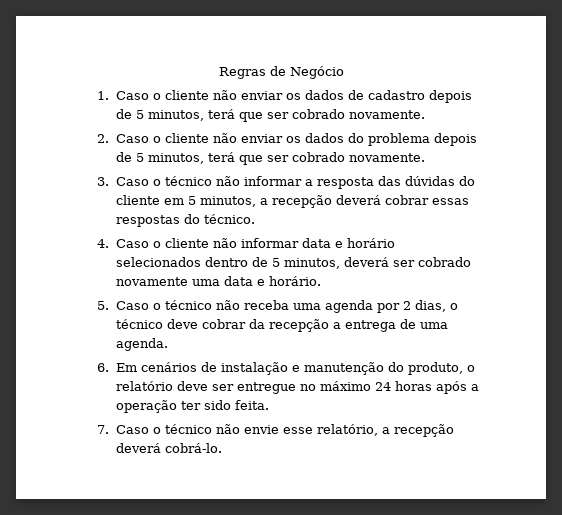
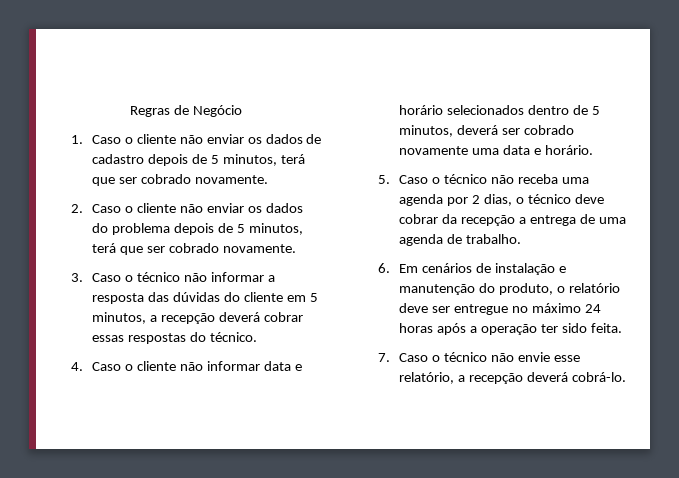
[115,338,168,351] agenda. -> [399,234,521,246] agenda de trabalho.

